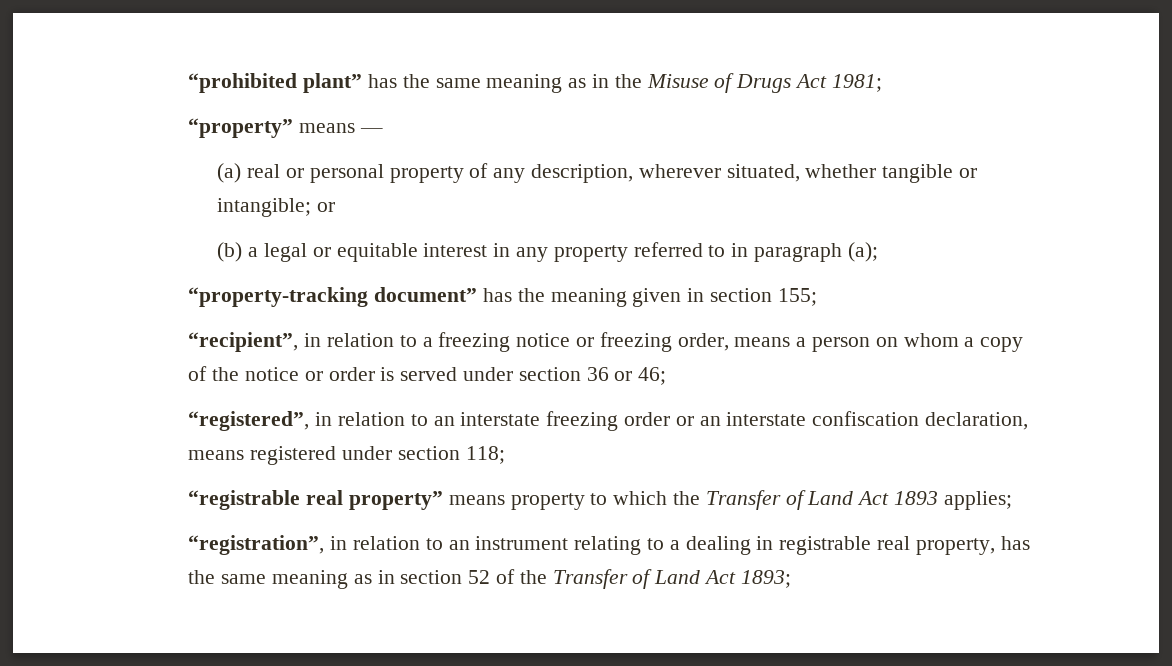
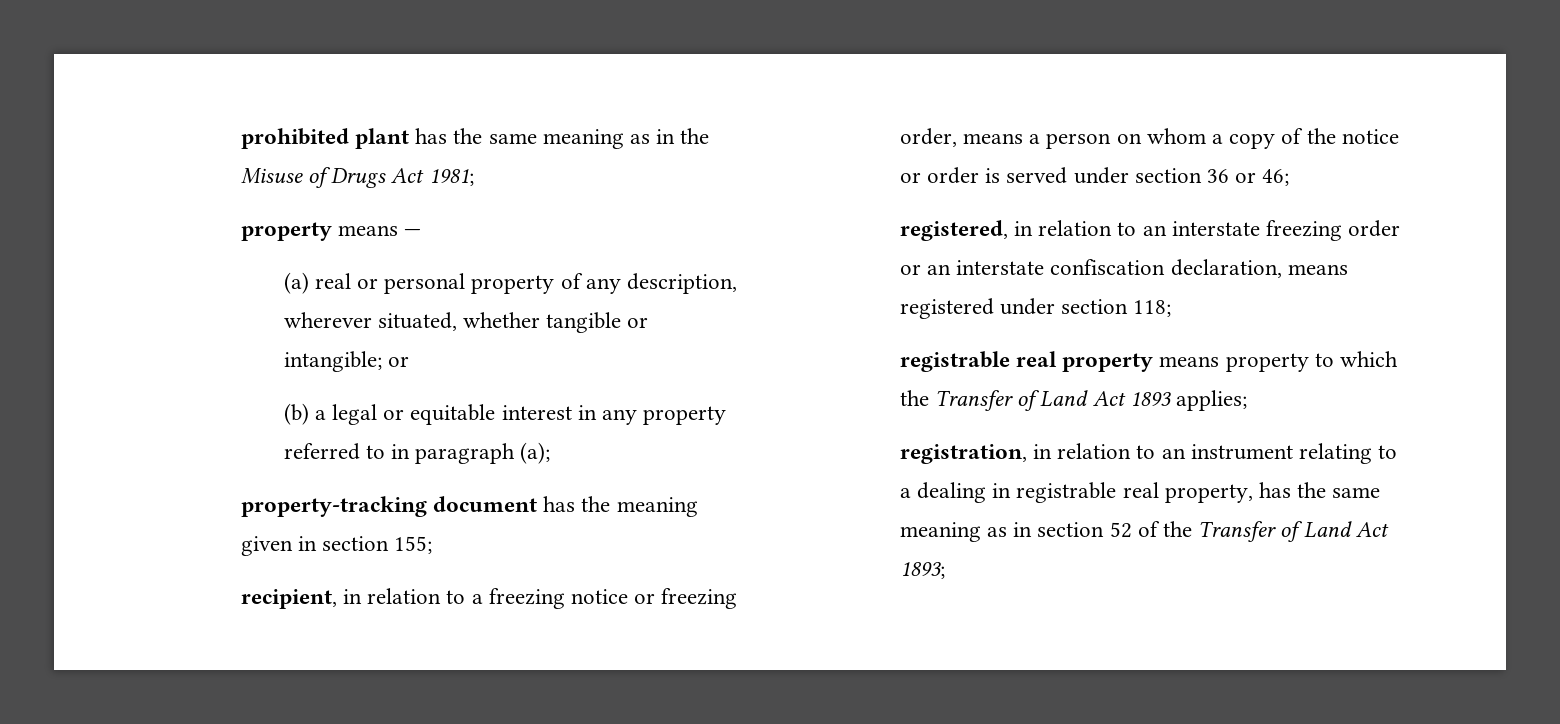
[188,73,363,93] “prohibited plant” -> [240,128,409,149] prohibited plant
[188,118,294,138] “property” -> [240,222,332,241] property
[188,287,478,307] “property-tracking document” -> [240,496,537,517] property-tracking document
[188,332,299,352] “recipient”, -> [240,589,337,609] recipient,
[188,411,310,431] “registered”, -> [899,220,1008,241] registered,
[188,490,443,510] “registrable real property” -> [899,351,1154,372] registrable real property
[188,535,325,555] “registration”, -> [899,444,1027,464] registration,

